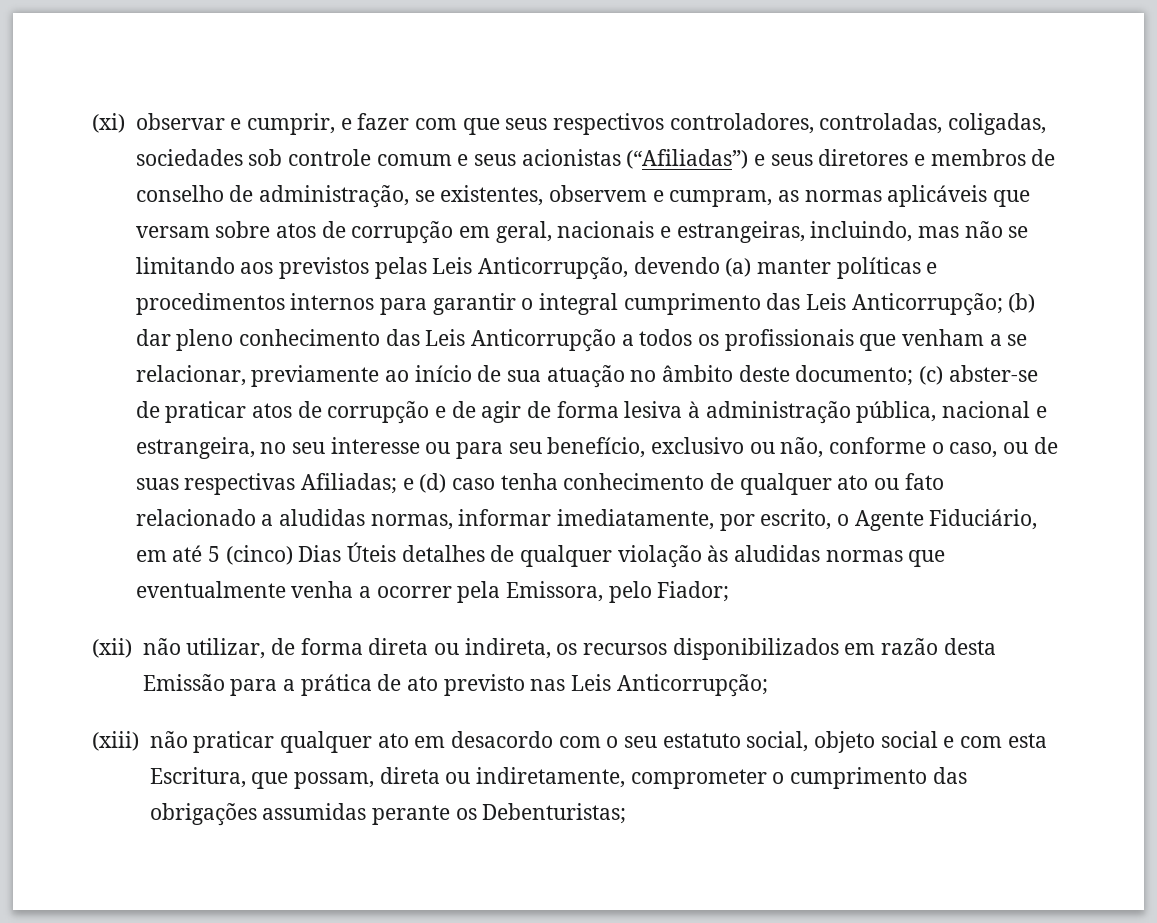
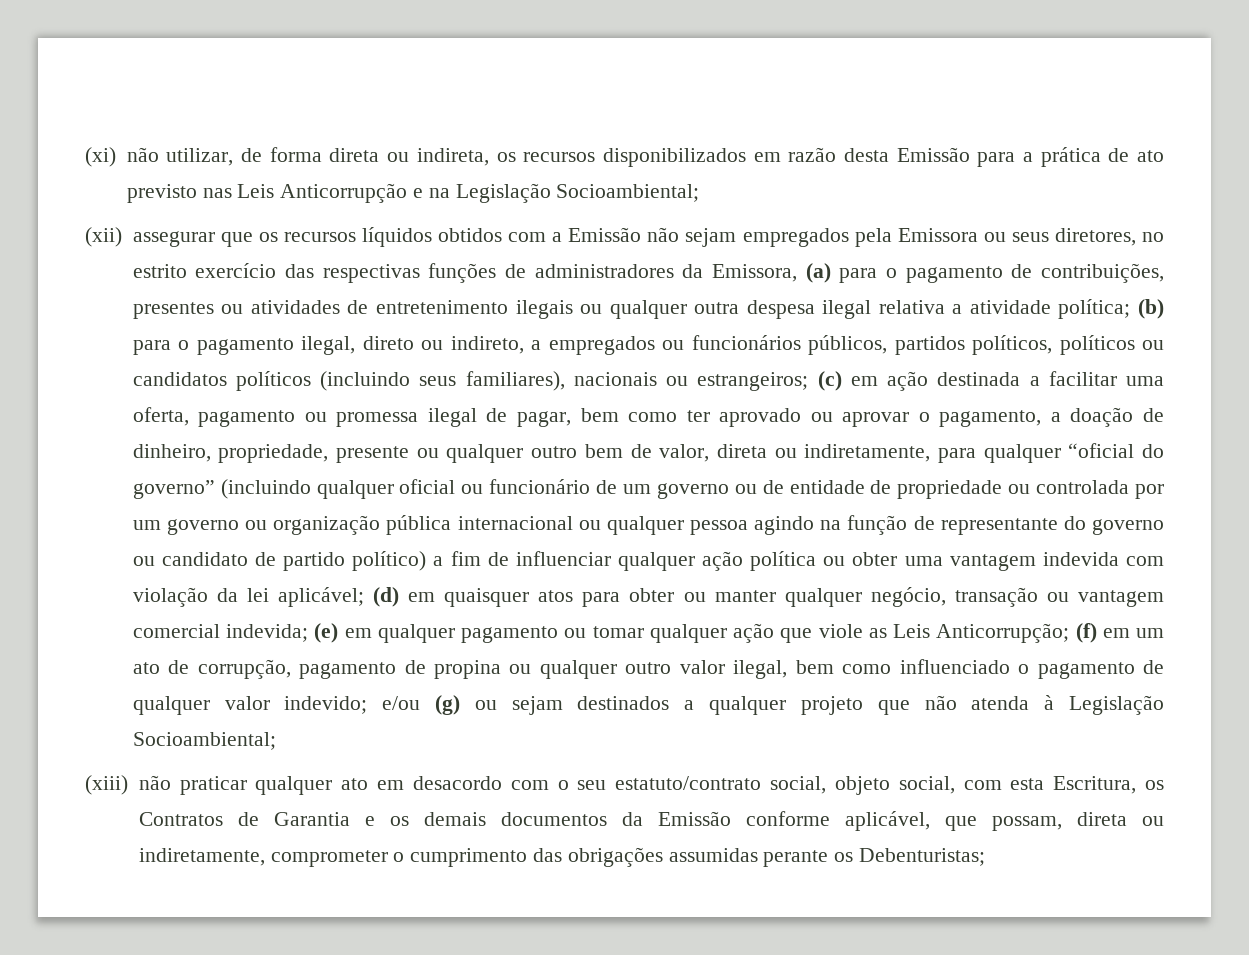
[135,113,1046,135] [135,149,1056,169] [135,185,1030,208] [135,221,1029,244] [135,257,938,280] [135,293,1036,316] [135,329,1028,352] [135,365,1038,388] [135,401,1047,424] [135,437,1058,459] [135,473,944,495] [135,509,1038,531] [135,542,946,568] [135,581,730,603] [92,638,132,658] observar e cumprir, e fazer com que seus respectivos controladores, controladas, coligadas, sociedades sob controle comum e seus acionistas (“Afiliadas”) e seus diretores e membros de conselho de administração, se existentes, observem e cumpram, as normas aplicáveis que versam sobre atos de corrupção em geral, nacionais e estrangeiras, incluindo, mas não se limitando aos previstos pelas Leis Anticorrupção, devendo (a) manter políticas e procedimentos internos para garantir o integral cumprimento das Leis Anticorrupção; (b) dar pleno conhecimento das Leis Anticorrupção a todos os profissionais que venham a se relacionar, previamente ao início de sua atuação no âmbito deste documento; (c) abster-se de praticar atos de corrupção e de agir de forma lesiva à administração pública, nacional e estrangeira, no seu interesse ou para seu benefício, exclusivo ou não, conforme o caso, ou de suas respectivas Afiliadas; e (d) caso tenha conhecimento de qualquer ato ou fato relacionado a aludidas normas, informar imediatamente, por escrito, o Agente Fiduciário, em até 5 (cinco) Dias Úteis detalhes de qualquer violação às aludidas normas que eventualmente venha a ocorrer pela Emissora, pelo Fiador; // (xii) -> (116, 157) none
[616,674,768,697] Anticorrupção; -> [280,183,700,203] [85,227,1165,247] [132,263,1165,283] [132,299,1164,319] [132,335,1165,355] [132,371,1165,391] [132,407,1164,427] [132,443,1164,463] [132,479,1164,499] [132,515,1164,535] [132,551,1164,571] [132,587,1164,607] [132,623,1164,643] [132,659,1164,679] [132,695,1164,715] [132,732,276,750] Anticorrupção e na Legislação Socioambiental; // (xii) assegurar que os recursos líquidos obtidos com a Emissão não sejam empregados pela Emissora ou seus diretores, no estrito exercício das respectivas funções de administradores da Emissora, (a) para o pagamento de contribuições, presentes ou atividades de entretenimento ilegais ou qualquer outra despesa ilegal relativa a atividade política; (b) para o pagamento ilegal, direto ou indireto, a empregados ou funcionários públicos, partidos políticos, políticos ou candidatos políticos (incluindo seus familiares), nacionais ou estrangeiros; (c) em ação destinada a facilitar uma oferta, pagamento ou promessa ilegal de pagar, bem como ter aprovado ou aprovar o pagamento, a doação de dinheiro, propriedade, presente ou qualquer outro bem de valor, direta ou indiretamente, para qualquer “oficial do governo” (incluindo qualquer oficial ou funcionário de um governo ou de entidade de propriedade ou controlada por um governo ou organização pública internacional ou qualquer pessoa agindo na função de representante do governo ou candidato de partido político) a fim de influenciar qualquer ação política ou obter uma vantagem indevida com violação da lei aplicável; (d) em quaisquer atos para obter ou manter qualquer negócio, transação ou vantagem comercial indevida; (e) em qualquer pagamento ou tomar qualquer ação que viole as Leis Anticorrupção; (f) em um ato de corrupção, pagamento de propina ou qualquer outro valor ilegal, bem como influenciado o pagamento de qualquer valor indevido; e/ou (g) ou sejam destinados a qualquer projeto que não atenda à Legislação Socioambiental;
[662,733,741,748] estatuto -> [615,776,762,790] estatuto/contrato
[880,731,955,748] social e -> [898,776,955,794] social,
(246, 777) none -> [1145,780,1164,790] [138,811,930,831] os Contratos de Garantia e os demais documentos da Emissão conforme aplicável,

